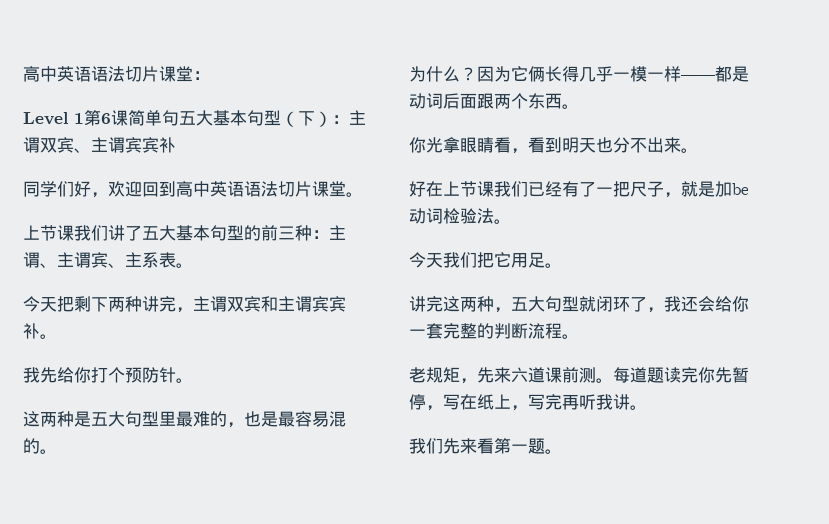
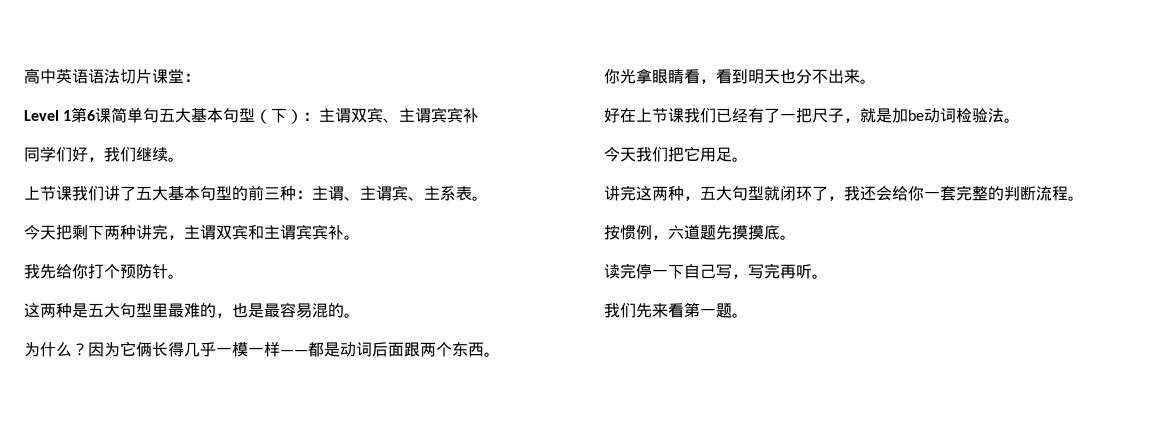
[108,181,346,197] 欢迎回到高中英语语法切片课堂 -> [104,147,168,162] 我们继续
[409,367,749,384] [409,394,511,411] 老规矩，先来六道课前测。每道题读完你先暂停，写在纸上 -> [604,225,796,240] [604,263,732,279] 按惯例，六道题先摸摸底。 // 读完停一下自己写
[596,394,630,410] 我讲 -> (812, 271) none

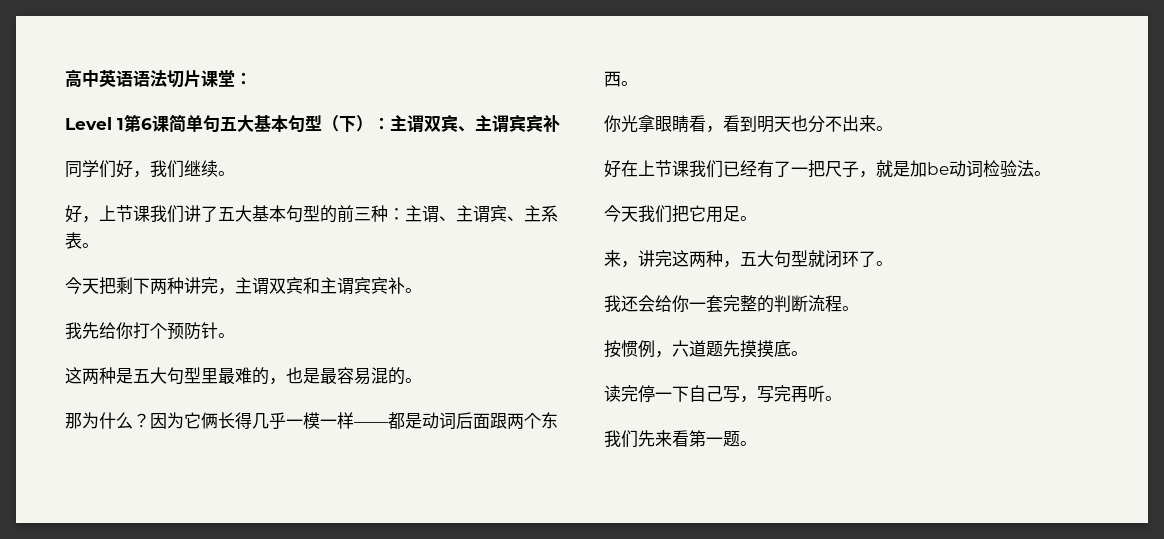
(184, 159) none -> [65,205,99,223] 好，
(360, 315) none -> [65,412,82,429] 那
(748, 159) none -> [604,250,638,268] 来，
[828,196,844,201] ， -> [876,261,893,266] 。 //

